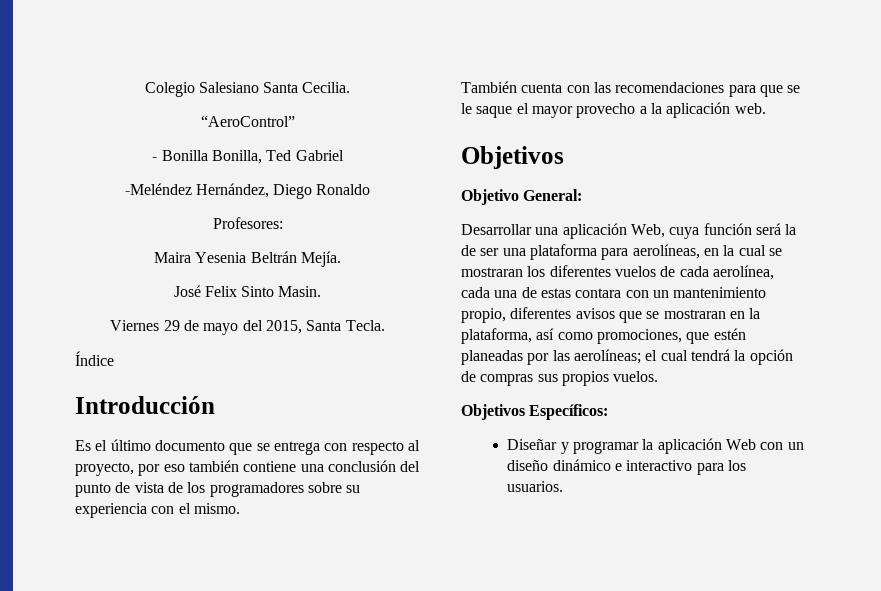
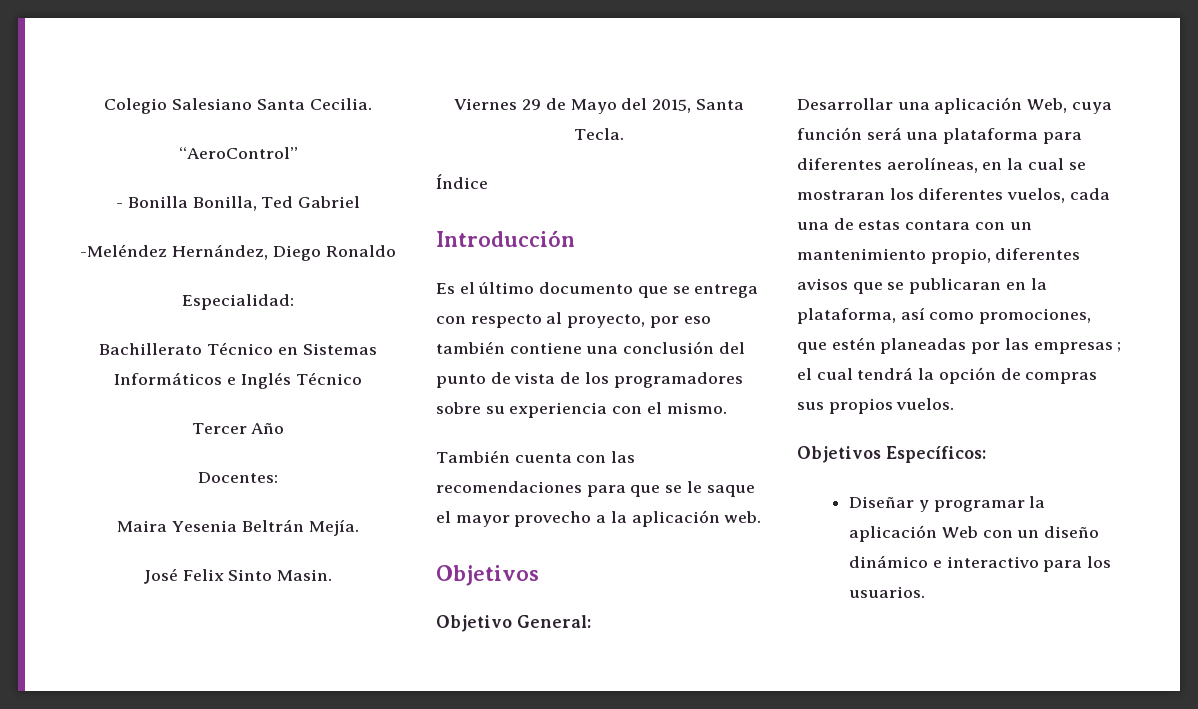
[212,217,283,229] Profesores: -> [182,294,294,310] [99,342,377,355] [114,372,362,389] [191,423,285,434] [198,472,278,483] Especialidad: // Bachillerato Técnico en Sistemas Informáticos e Inglés Técnico // Tercer Año // Docentes:
[203,323,239,335] mayo -> [570,99,617,114] Mayo
[785,224,797,235] [461,245,500,256] la de ser -> (902, 133) none
(629, 254) none -> [797,158,882,170] diferentes
[614,265,774,280] vuelos de cada aerolínea, -> [1007,188,1066,203] vuelos,
[663,309,726,319] mostraran -> [909,278,1002,294] publicaran
[573,349,641,364] aerolíneas; -> [1033,342,1122,354] empresas ;

